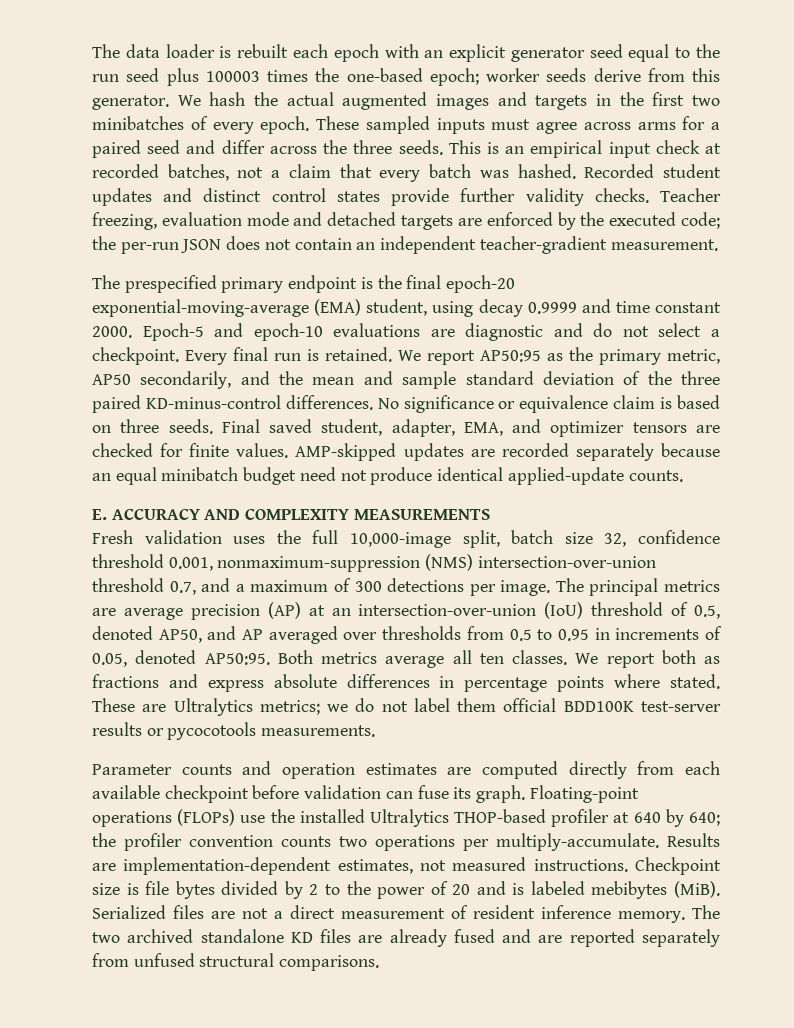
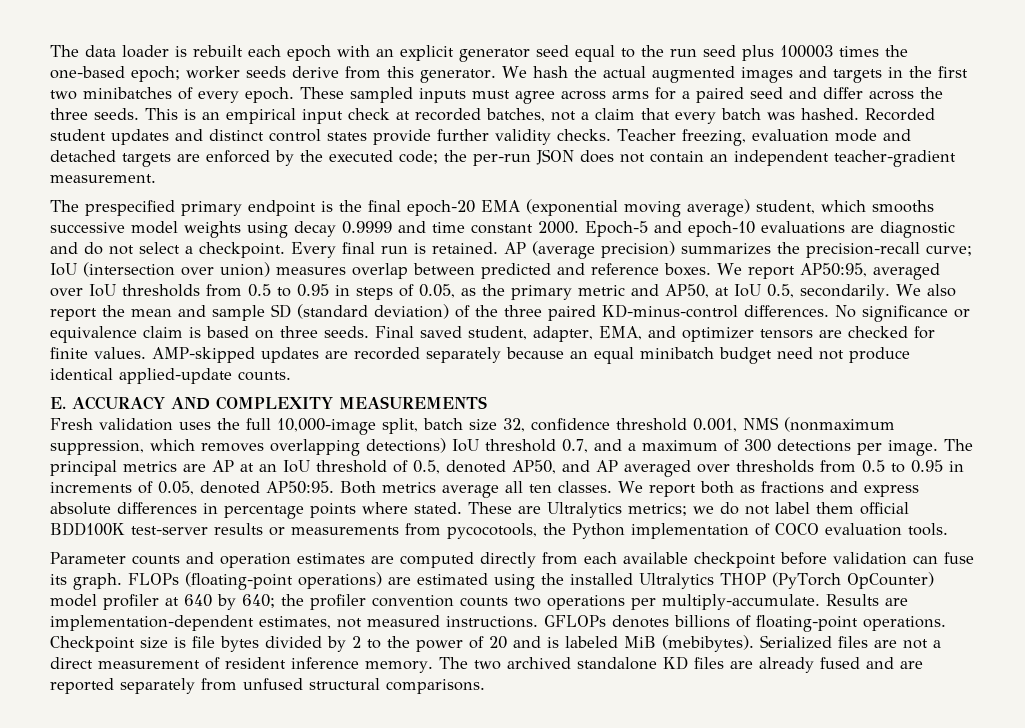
[92,299,428,317] exponential-moving-average (EMA) student, -> [481,199,934,217] [50,221,241,238] EMA (exponential moving average) student, which smooths successive model weights
[398,347,720,365] [92,371,270,389] We report AP50:95 as the primary metric, AP50 secondarily, and -> [504,241,972,259] [50,262,940,280] [50,284,956,300] [50,308,97,321] AP (average precision) summarizes the precision-recall curve; IoU (intersection over union) measures overlap between predicted and reference boxes. We report AP50:95, averaged over IoU thresholds from 0.5 to 0.95 in steps of 0.05, as the primary metric and AP50, at IoU 0.5, secondarily. We also report
[465,371,614,385] standard deviation -> [271,304,449,319] SD (standard deviation)
[217,554,656,572] nonmaximum-suppression (NMS) intersection-over-union -> [743,417,895,432] [50,438,479,456] NMS (nonmaximum suppression, which removes overlapping detections) IoU
[123,602,584,620] average precision (AP) at an intersection-over-union (IoU) -> [212,460,310,473] AP at an IoU
[167,722,376,740] pycocotools measurements. -> [291,523,948,539] measurements from pycocotools, the Python implementation of COCO evaluation tools.
[529,785,639,803] [92,809,547,827] Floating-point operations (FLOPs) use the installed Ultralytics THOP-based -> [128,572,934,590] [50,594,97,607] FLOPs (floating-point operations) are estimated using the installed Ultralytics THOP (PyTorch OpCounter) model
(628, 865) none -> [544,615,946,632] GFLOPs denotes billions of floating-point operations.
[591,881,720,899] mebibytes (MiB). -> [624,635,754,652] MiB (mebibytes).

